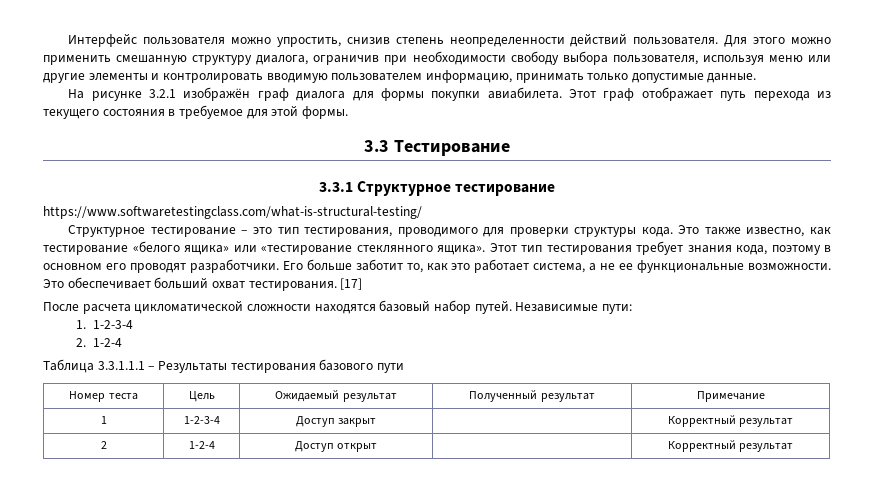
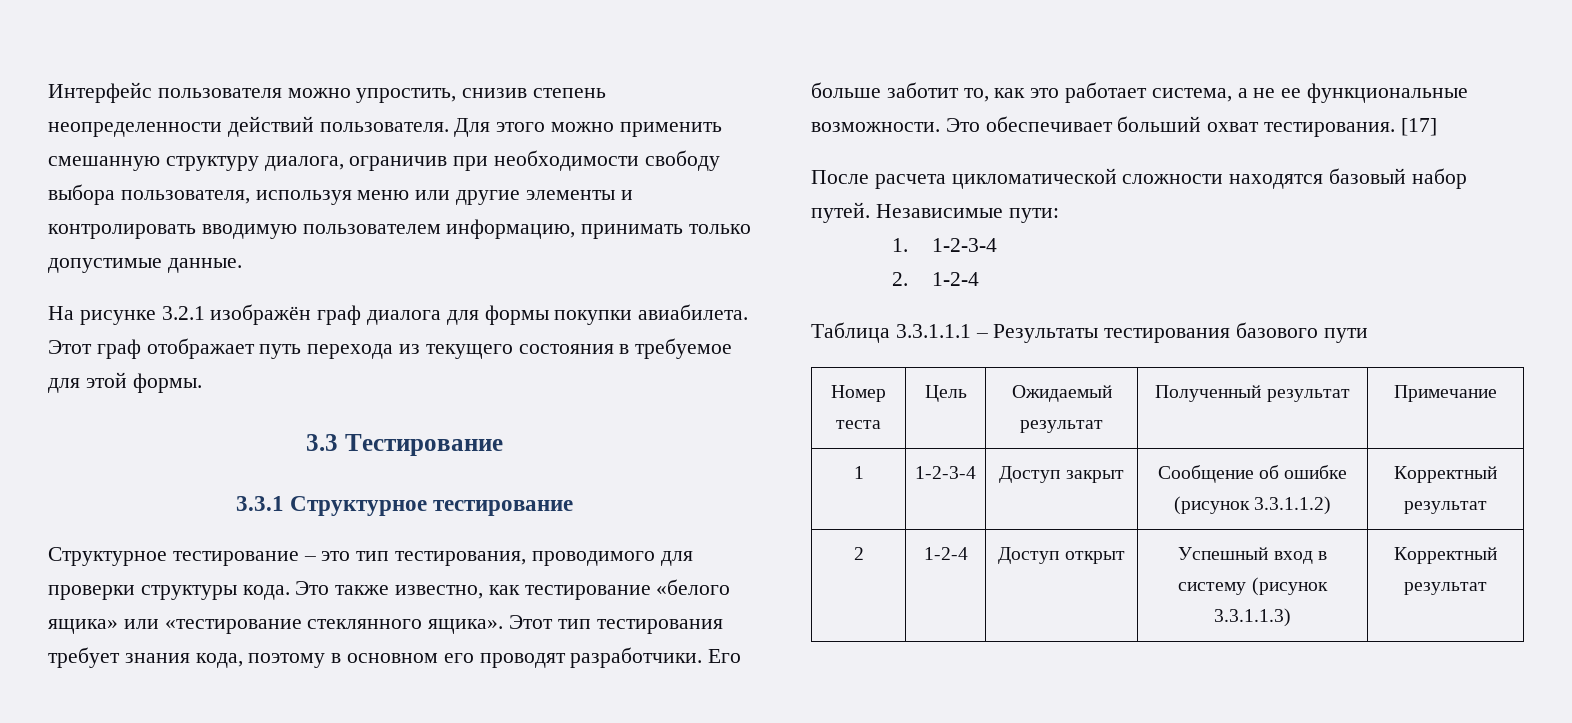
[43,206,422,219] // https://www.softwaretestingclass.com/what-is-structural-testing/ -> (574, 508) none
(377, 422) none -> [1157,465,1348,483] [1173,496,1332,515] Сообщение об ошибке (рисунок 3.3.1.1.2)
(378, 447) none -> [1178,547,1327,564] [1178,577,1328,596] [1214,608,1291,627] Успешный вход в систему (рисунок 3.3.1.1.3)

